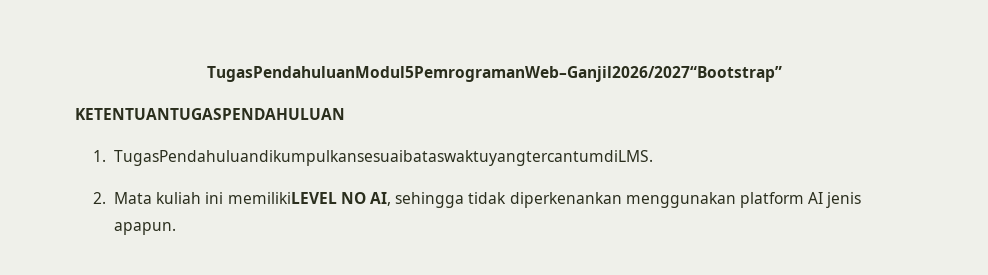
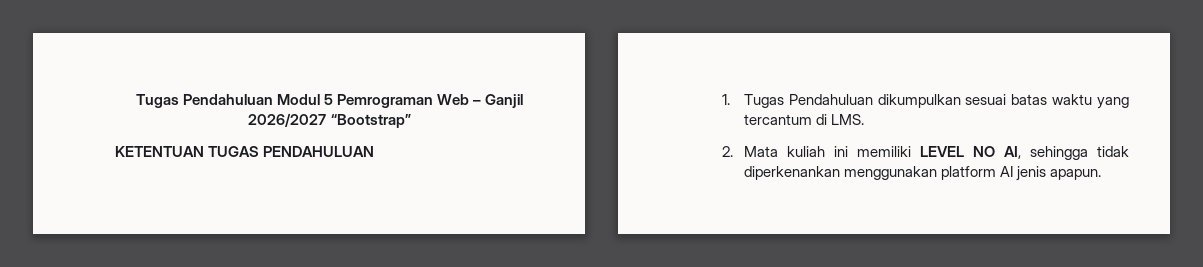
[206,66,782,82] [75,108,345,120] [93,150,654,166] TugasPendahuluanModul5PemrogramanWeb–Ganjil2026/2027“Bootstrap” // KETENTUANTUGASPENDAHULUAN // 1. TugasPendahuluandikumpulkansesuaibataswaktuyangtercantumdiLMS. -> [135,94,524,108] [248,113,411,128] [115,146,375,157] [721,94,1129,109] [743,114,865,125] Tugas Pendahuluan Modul 5 Pemrograman Web – Ganjil 2026/2027 “Bootstrap” // KETENTUAN TUGAS PENDAHULUAN // 1. Tugas Pendahuluan dikumpulkan sesuai batas waktu yang tercantum di LMS.
[227,192,337,204] memilikiLEVEL -> [856,146,964,157] memiliki LEVEL

